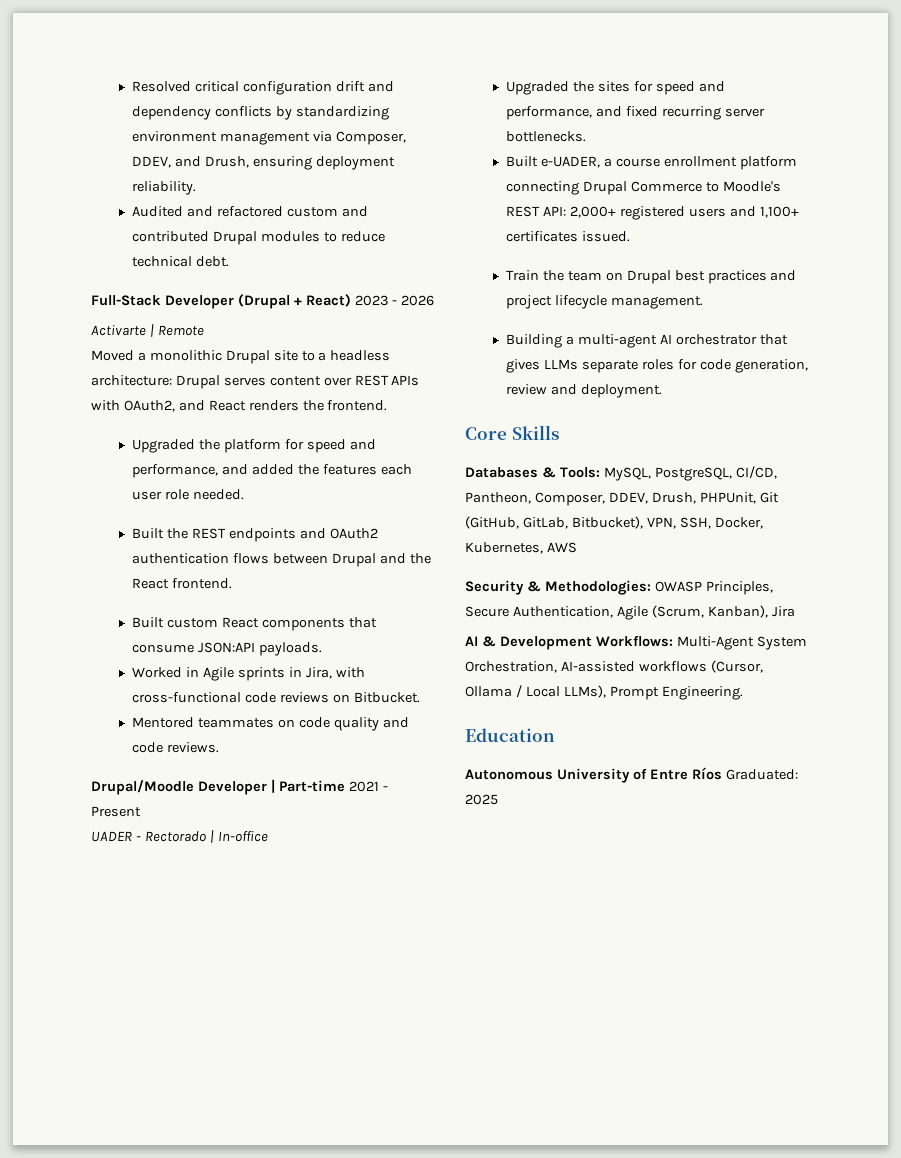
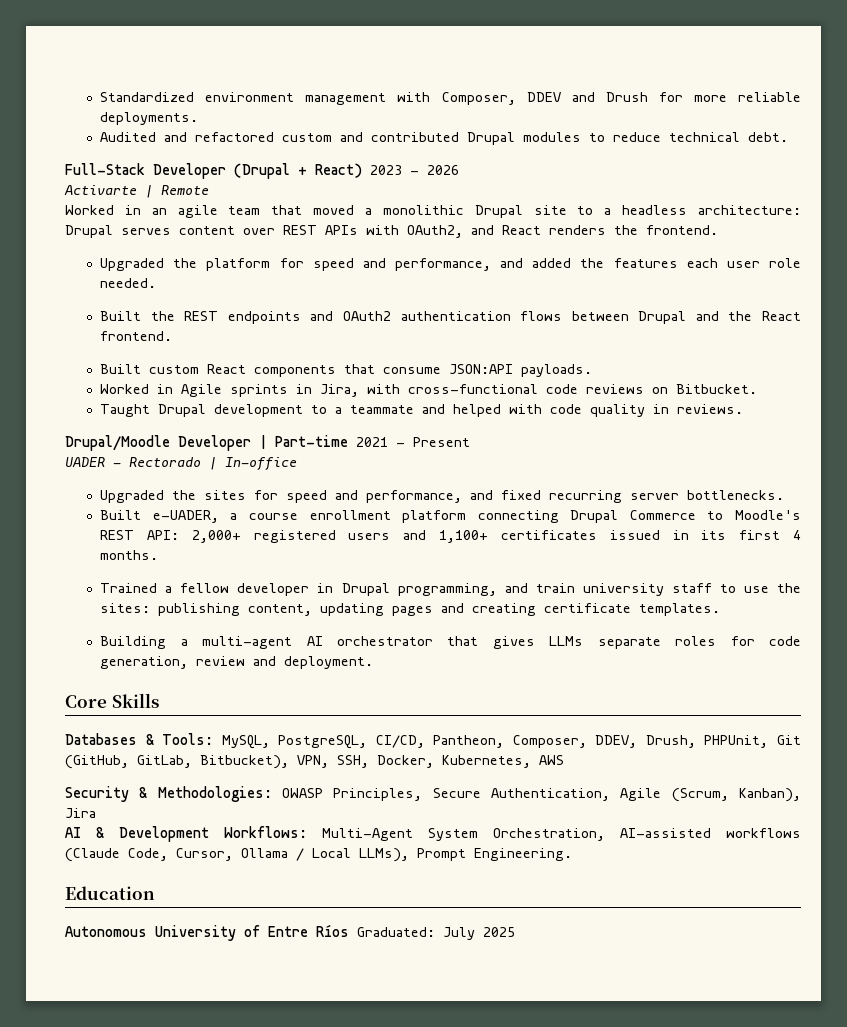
[132,81,394,95] [132,106,389,120] [132,131,406,145] [132,156,395,170] [132,181,197,195] Resolved critical configuration drift and dependency conflicts by standardizing environment management via Composer, DDEV, and Drush, ensuring deployment reliability. -> [100,92,801,105] [100,112,199,125] Standardized environment management with Composer, DDEV and Drush for more reliable deployments.
[91,350,134,361] Moved -> [65,205,355,218] Worked in an agile team that moved
[132,717,409,731] [132,742,164,753] Mentored teammates on code quality and code -> [100,404,670,417] Taught Drupal development to a teammate and helped with code quality in
[581,231,630,242] [506,270,797,284] [506,295,703,309] issued. // Train the team on Drupal best practices and project lifecycle management. -> [609,530,801,540] [100,550,159,560] [100,583,802,596] [100,603,721,616] issued in its first 4 months. // Trained a fellow developer in Drupal programming, and train university staff to use the sites: publishing content, updating pages and creating certificate templates.
[710,660,763,673] (Cursor, -> [65,848,233,862] (Claude Code, Cursor,
(798, 774) none -> [443,927,475,940] July

